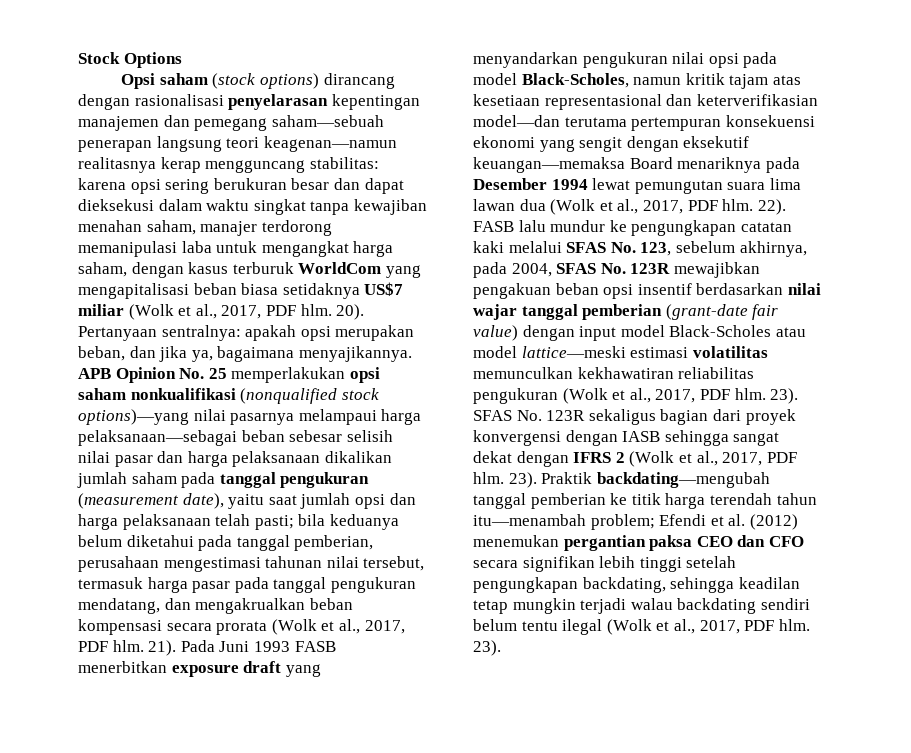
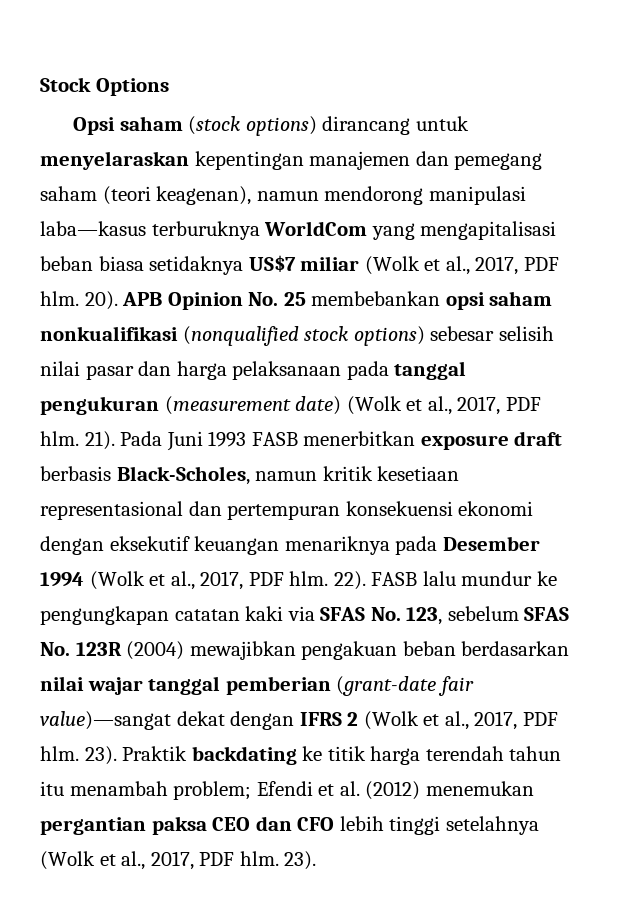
[78,94,329,110] dengan rasionalisasi penyelarasan -> [415,116,469,131] [40,151,189,170] untuk menyelaraskan
[271,115,384,127] [78,136,397,152] [78,157,379,173] [78,178,404,194] [78,199,427,215] [78,220,332,236] [78,241,394,257] [78,262,294,278] saham—sebuah penerapan langsung teori keagenan—namun realitasnya kerap mengguncang stabilitas: karena opsi sering berukuran besar dan dapat dieksekusi dalam waktu singkat tanpa kewajiban menahan saham, manajer terdorong memanipulasi laba untuk mengangkat harga saham, dengan kasus terburuk -> [40,186,526,205] [40,221,260,240] saham (teori keagenan), namun mendorong manipulasi laba—kasus terburuknya
[78,325,415,341] [78,346,412,362] Pertanyaan sentralnya: apakah opsi merupakan beban, dan jika ya, bagaimana menyajikannya. -> (118, 300) none
[231,367,346,383] memperlakukan -> [311,291,441,306] membebankan
[78,409,422,425] [78,430,285,446] options)—yang nilai pasarnya melampaui harga pelaksanaan—sebagai beban -> [353,326,425,346] options)
[324,451,392,463] [77,472,177,488] dikalikan jumlah saham -> (342, 370) none
[182,493,416,509] [78,514,399,530] [78,535,374,551] [78,556,425,572] [78,577,416,593] [78,598,353,614] [78,619,268,635] date), yaitu saat jumlah opsi dan harga pelaksanaan telah pasti; bila keduanya belum diketahui pada tanggal pemberian, perusahaan mengestimasi tahunan nilai tersebut, termasuk harga pasar pada tanggal pengukuran mendatang, dan mengakrualkan beban kompensasi secara prorata -> [295,396,342,415] date)
[285,664,321,677] [473,52,778,68] [473,73,517,85] yang menyandarkan pengukuran nilai opsi pada model -> [40,466,111,481] berbasis
[729,74,801,89] tajam atas -> (373, 473) none
[696,94,818,106] [473,115,815,131] [473,136,750,152] [473,157,800,173] [473,178,801,194] [473,199,546,211] keterverifikasian model—dan terutama pertempuran konsekuensi ekonomi yang sengit dengan eksekutif keuangan—memaksa Board menariknya pada Desember 1994 lewat pemungutan suara lima lawan dua -> [227,501,534,520] [40,536,540,555] [40,572,84,587] pertempuran konsekuensi ekonomi dengan eksekutif keuangan menariknya pada Desember 1994
[508,241,562,253] melalui -> [287,606,315,621] via
[739,241,807,257] [473,262,671,278] akhirnya, pada 2004, SFAS No. 123R -> [524,607,570,621] [40,641,185,660] SFAS No. 123R (2004)
[603,283,692,299] opsi insentif -> (456, 648) none
[473,325,806,341] [473,346,768,358] [473,367,755,379] [473,388,799,404] [473,409,796,425] [473,430,780,446] value) dengan input model Black-Scholes atau model lattice—meski estimasi volatilitas memunculkan kekhawatiran reliabilitas pengukuran (Wolk et al., 2017, PDF hlm. 23). SFAS No. 123R sekaligus bagian dari proyek konvergensi dengan IASB sehingga sangat -> [40,711,171,730] value)—sangat
[596,472,770,488] [473,493,606,509] backdating—mengubah tanggal pemberian -> [191,746,297,765] backdating
[473,514,586,526] itu—menambah -> [40,781,168,796] itu menambah
[473,556,737,572] [473,577,800,593] [473,598,810,614] [473,619,603,635] secara signifikan lebih tinggi setelah pengungkapan backdating, sehingga keadilan tetap mungkin terjadi walau backdating sendiri belum tentu ilegal -> [339,816,539,835] lebih tinggi setelahnya

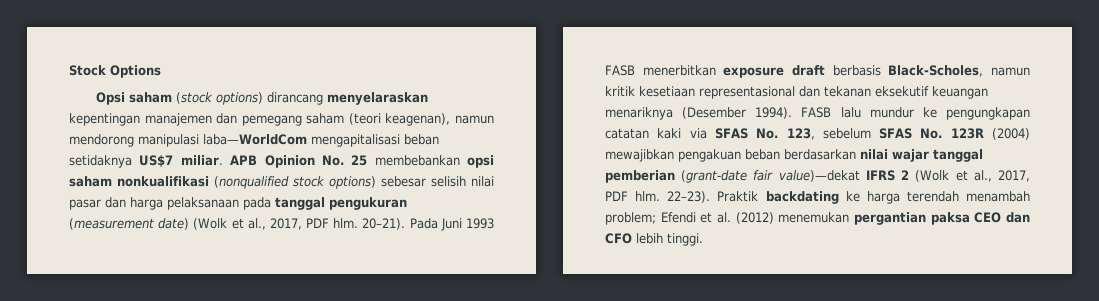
[415,116,469,131] untuk -> (324, 98) none
[40,221,415,240] laba—kasus terburuknya WorldCom yang -> [203,134,307,145] laba—WorldCom
[98,256,144,271] biasa -> (439, 139) none
[300,256,559,275] [40,291,118,310] miliar (Wolk et al., 2017, PDF hlm. 20). -> [180,155,223,166] miliar.
[84,431,115,450] 21). -> [362,218,406,230] 20–21).
[227,501,534,520] [40,536,540,555] [40,571,366,590] pertempuran konsekuensi ekonomi dengan eksekutif keuangan menariknya pada Desember 1994 (Wolk et al., 2017, PDF hlm. 22). -> [824,86,988,99] [605,107,793,120] tekanan eksekutif keuangan menariknya (Desember 1994).
[40,711,295,730] value)—sangat dekat dengan -> [778,170,860,182] value)—dekat
[84,746,117,765] 23). -> [667,191,711,203] 22–23).
[327,746,366,761] titik -> (860, 196) none
[509,746,562,761] [40,781,64,796] tahun itu -> (959, 196) none
[389,816,539,835] [40,851,317,870] tinggi setelahnya (Wolk et al., 2017, PDF hlm. 23). -> [667,233,703,246] tinggi.

